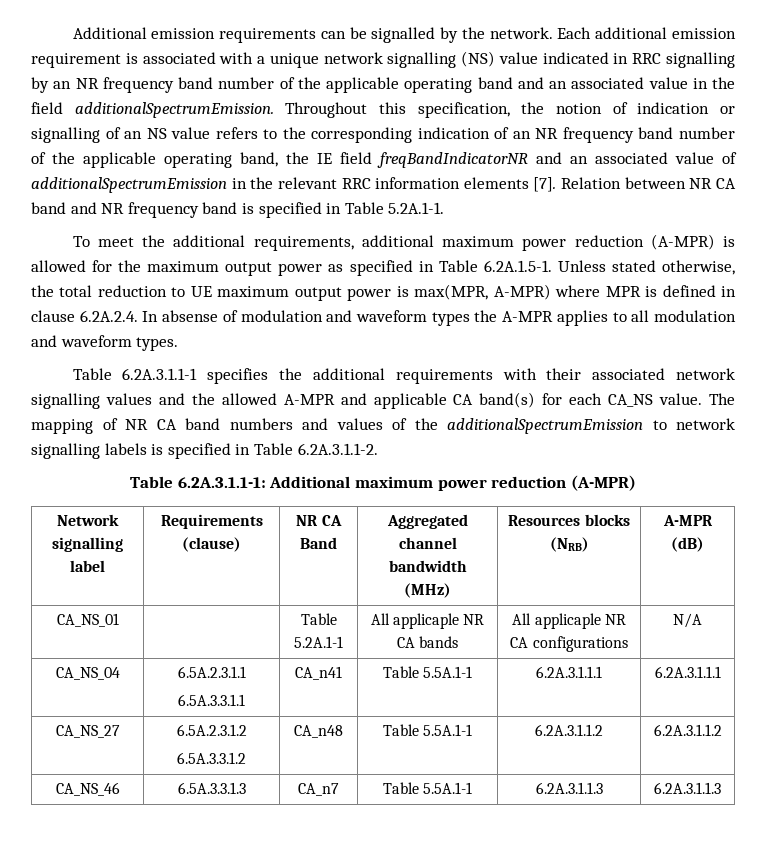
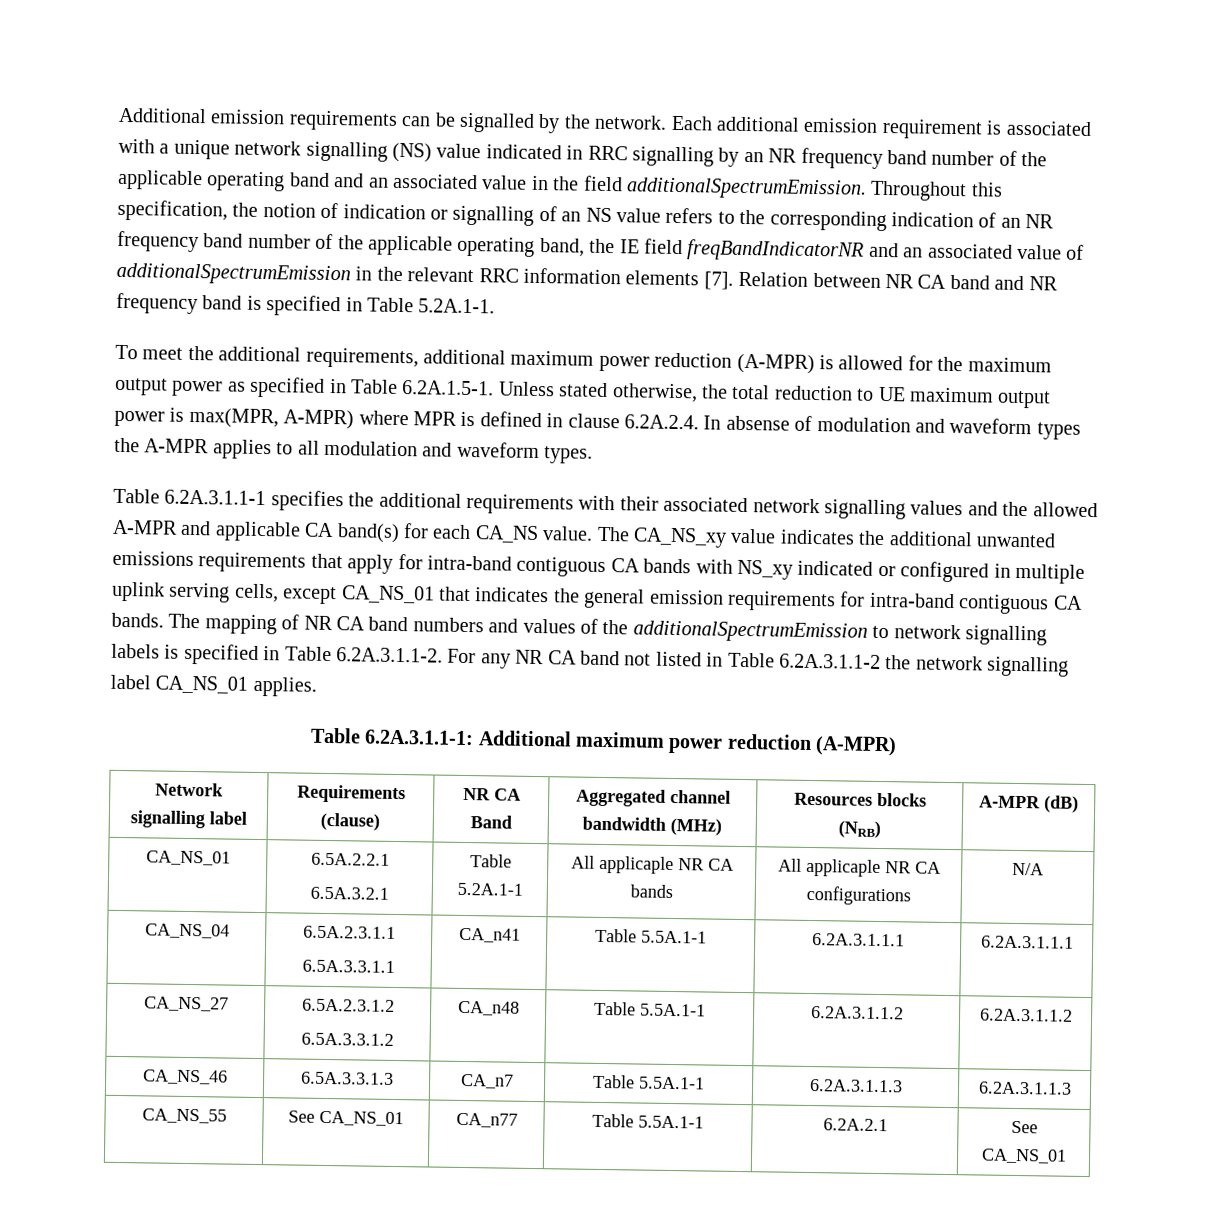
(736, 399) none -> [632,527,1056,548] [112,550,1085,584] [112,581,1083,615] [111,612,201,629] CA_NS_xy value indicates the additional unwanted emissions requirements that apply for intra-band contiguous CA bands with NS_xy indicated or configured in multiple uplink serving cells, except CA_NS_01 that indicates the general emission requirements for intra-band contiguous CA bands. The
(378, 449) none -> [447,648,1070,677] [110,674,317,697] For any NR CA band not listed in Table 6.2A.3.1.1-2 the network signalling label CA_NS_01 applies.
(119, 620) none -> [310,852,390,866] [309,886,389,900] 6.5A.2.2.1 // 6.5A.3.2.1
(721, 788) none -> [141,1108,227,1124] [288,1110,404,1127] [455,1112,518,1128] [592,1113,704,1129] [822,1118,888,1132] [1010,1120,1038,1134] [980,1148,1067,1164] // CA_NS_55 | See CA_NS_01 | CA_n77 | Table 5.5A.1-1 | 6.2A.2.1 | See CA_NS_01

